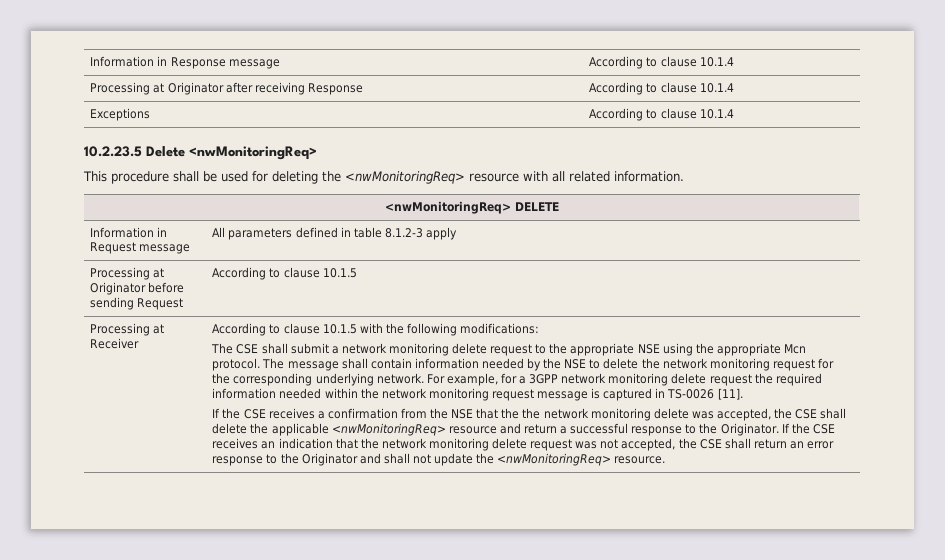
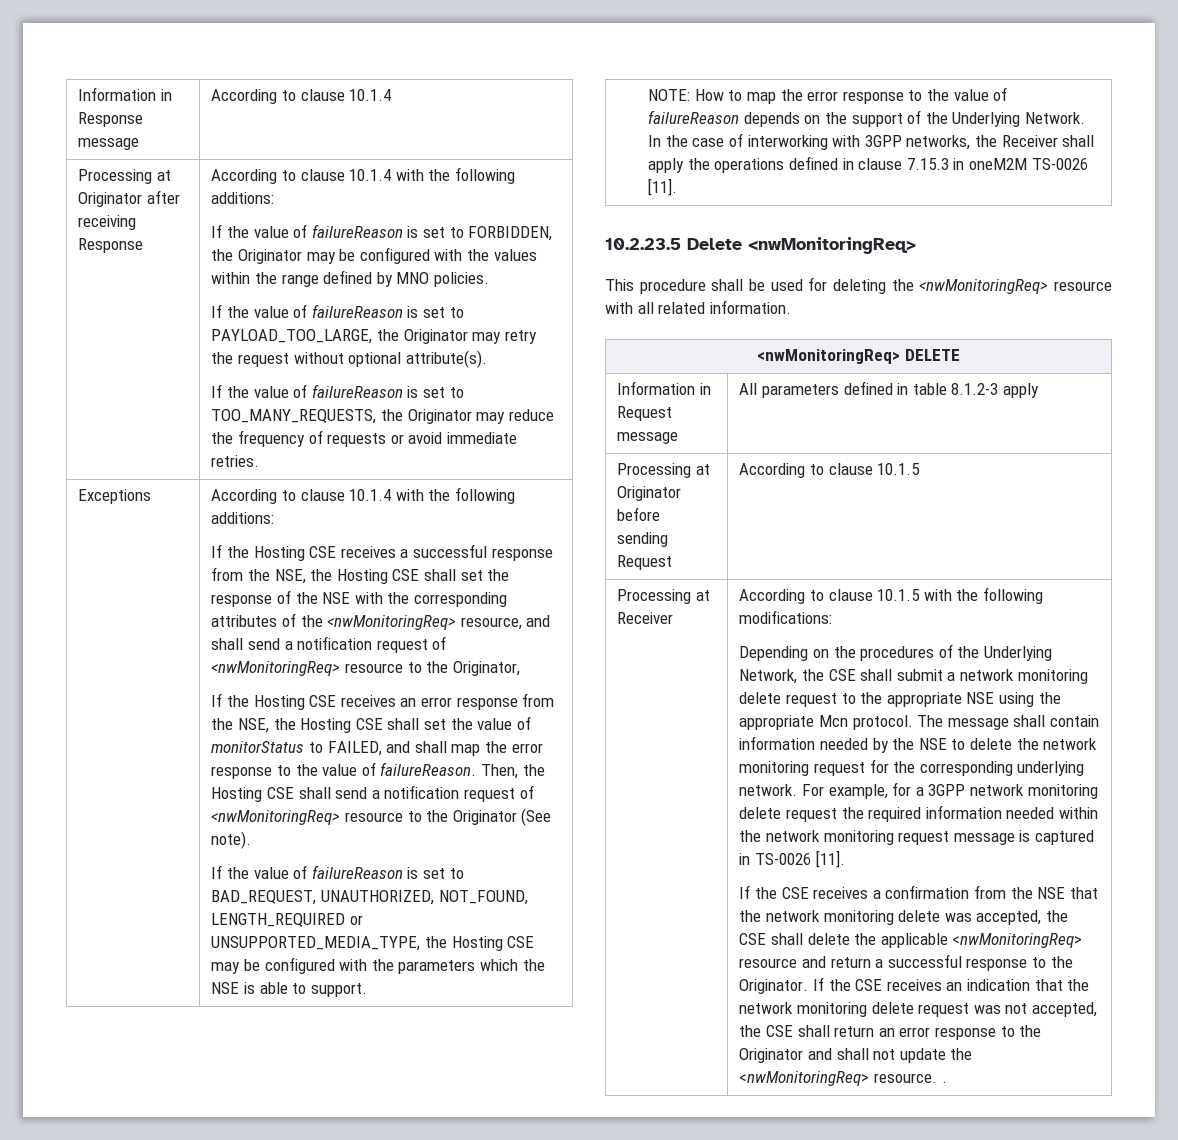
(734, 88) none -> [395,167,515,184] [211,192,275,204] [211,224,553,241] [211,247,537,264] [211,270,489,287] [211,304,464,318] [211,329,537,344] [211,350,487,368] [211,384,464,398] [211,409,554,424] [211,430,517,447] [211,455,260,467] with the following additions: // If the value of failureReason is set to FORBIDDEN, the Originator may be configured with the values within the range defined by MNO policies. // If the value of failureReason is set to PAYLOAD_TOO_LARGE, the Originator may retry the request without optional attribute(s). // If the value of failureReason is set to TOO_MANY_REQUESTS, the Originator may reduce the frequency of requests or avoid immediate retries.
(734, 114) none -> [395,487,515,504] [211,512,275,524] [211,544,553,561] [211,567,510,584] [211,590,507,607] [211,613,551,630] [211,636,447,653] [211,661,520,676] [211,693,555,710] [211,716,531,733] [211,741,543,756] [211,762,545,779] [211,785,534,802] [211,808,552,826] [211,831,252,849] [211,865,464,879] [211,890,528,905] [211,913,364,927] [211,936,535,951] [211,957,545,974] [211,982,367,997] [648,87,1008,104] [648,110,1085,127] [648,133,1095,150] [648,156,1088,173] [648,178,678,196] with the following additions: // If the Hosting CSE receives a successful response from the NSE, the Hosting CSE shall set the response of the NSE with the corresponding attributes of the <nwMonitoringReq> resource, and shall send a notification request of <nwMonitoringReq> resource to the Originator, // If the Hosting CSE receives an error response from the NSE, the Hosting CSE shall set the value of monitorStatus to FAILED, and shall map the error response to the value of failureReason. Then, the Hosting CSE shall send a notification request of <nwMonitoringReq> resource to the Originator (See note). // If the value of failureReason is set to BAD_REQUEST, UNAUTHORIZED, NOT_FOUND, LENGTH_REQUIRED or UNSUPPORTED_MEDIA_TYPE, the Hosting CSE may be configured with the parameters which the NSE is able to support. // NOTE: How to map the error response to the value of failureReason depends on the support of the Underlying Network. In the case of interworking with 3GPP networks, the Receiver shall apply the operations defined in clause 7.15.3 in oneM2M TS-0026 [11].
[211,343,234,354] The -> [739,644,1052,661] [739,669,825,684] Depending on the procedures of the Underlying Network, the
[522,408,541,419] the -> (762, 916) none
(666, 460) none -> [941,1081,947,1083] .

